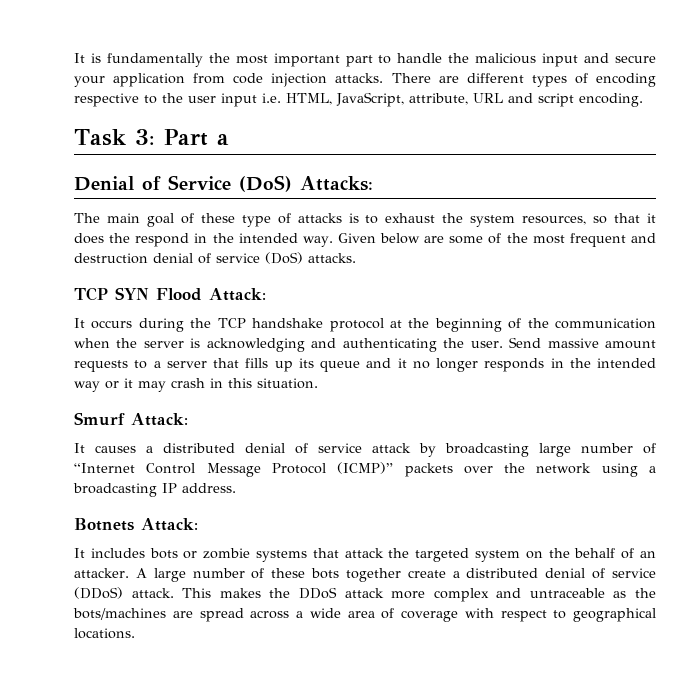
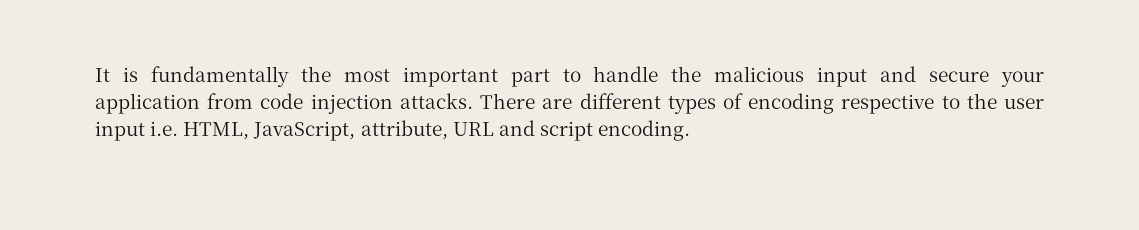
[74,129,229,146] [74,175,373,192] [74,213,656,227] [74,233,656,247] [74,252,356,264] [74,287,266,301] [74,318,657,332] [74,337,656,352] [74,358,656,372] [74,378,318,392] [74,412,188,426] [74,443,656,457] [74,462,656,477] [73,483,236,497] [74,518,198,531] [74,548,656,562] [74,568,656,582] [74,587,656,602] [73,608,656,622] [74,628,135,639] // Task 3: Part a // Denial of Service (DoS) Attacks: // The main goal of these type of attacks is to exhaust the system resources, so that it does the respond in the intended way. Given below are some of the most frequent and destruction denial of service (DoS) attacks. // TCP SYN Flood Attack: // It occurs during the TCP handshake protocol at the beginning of the communication when the server is acknowledging and authenticating the user. Send massive amount requests to a server that fills up its queue and it no longer responds in the intended way or it may crash in this situation. // Smurf Attack: // It causes a distributed denial of service attack by broadcasting large number of “Internet Control Message Protocol (ICMP)” packets over the network using a broadcasting IP address. // Botnets Attack: // It includes bots or zombie systems that attack the targeted system on the behalf of an attacker. A large number of these bots together create a distributed denial of service (DDoS) attack. This makes the DDoS attack more complex and untraceable as the bots/machines are spread across a wide area of coverage with respect to geographical locations. -> (691, 130) none

